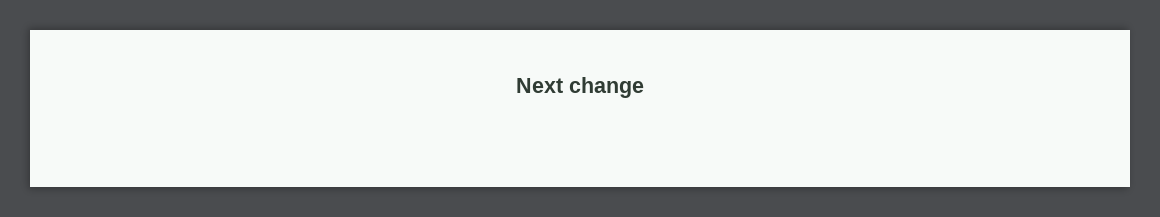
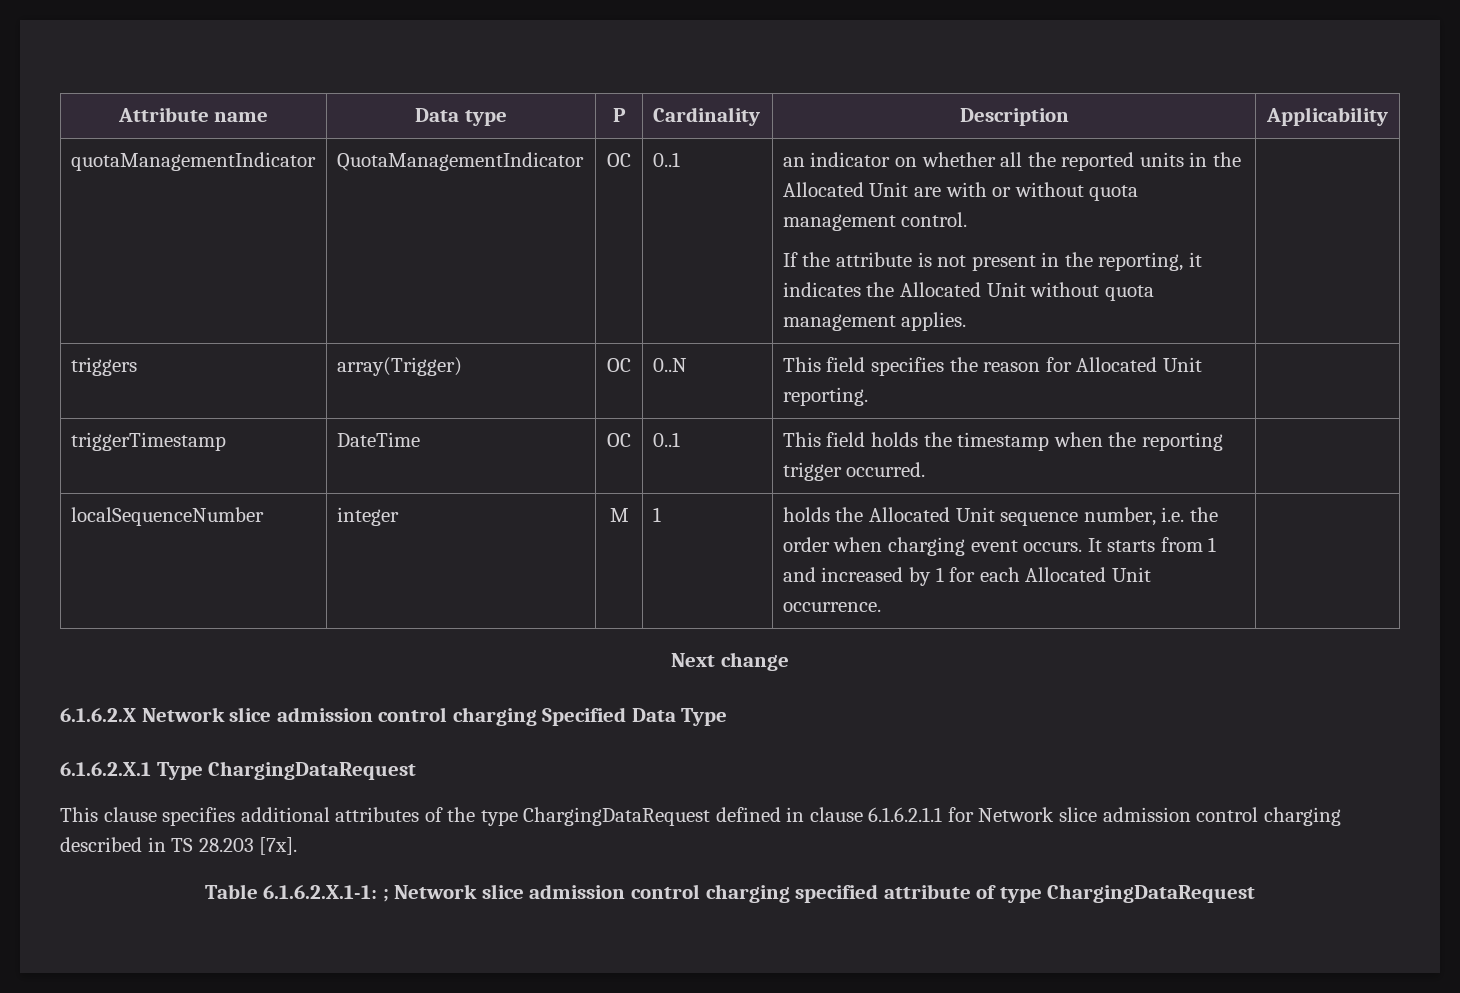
[516,77,644,98] Next change -> [117,107,269,122] [415,108,507,126] [613,108,626,122] [652,107,760,126] [959,108,1069,126] [1266,107,1388,126] [70,152,316,171] [336,152,584,171] [607,153,631,167] [652,152,680,167] [782,152,1241,171] [782,182,1139,201] [782,212,968,231] [782,252,1202,271] [782,282,1154,301] [782,312,967,331] [70,357,137,376] [336,357,462,376] [607,358,631,372] [652,358,687,372] [782,357,1202,376] [782,387,868,406] [70,432,226,451] [336,432,420,447] [607,433,631,447] [652,432,680,447] [782,432,1223,451] [782,462,926,481] [70,507,264,526] [336,507,399,526] [609,508,629,522] [652,507,661,522] [782,507,1218,526] [782,537,1217,556] [782,567,1151,586] [782,602,881,612] [671,652,789,671] [60,707,728,726] [60,761,417,780] [60,807,1341,826] [60,837,298,855] [204,884,1256,903] Attribute name | Data type | P | Cardinality | Description | Applicability // quotaManagementIndicator | QuotaManagementIndicator | OC | 0..1 | an indicator on whether all the reported units in the Allocated Unit are with or without quota management control. // If the attribute is not present in the reporting, it indicates the Allocated Unit without quota management applies. | // triggers | array(Trigger) | OC | 0..N | This field specifies the reason for Allocated Unit reporting. | // triggerTimestamp | DateTime | OC | 0..1 | This field holds the timestamp when the reporting trigger occurred. | // localSequenceNumber | integer | M | 1 | holds the Allocated Unit sequence number, i.e. the order when charging event occurs. It starts from 1 and increased by 1 for each Allocated Unit occurrence. | // Next change // 6.1.6.2.X Network slice admission control charging Specified Data Type // 6.1.6.2.X.1 Type ChargingDataRequest // This clause specifies additional attributes of the type ChargingDataRequest defined in clause 6.1.6.2.1.1 for Network slice admission control charging described in TS 28.203 [7x]. // Table 6.1.6.2.X.1-1: ; Network slice admission control charging specified attribute of type ChargingDataRequest

